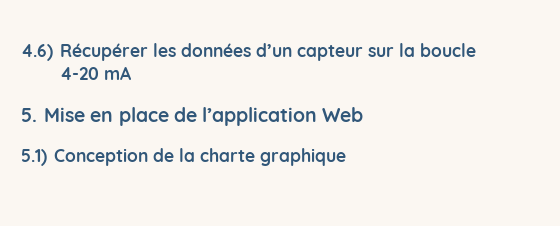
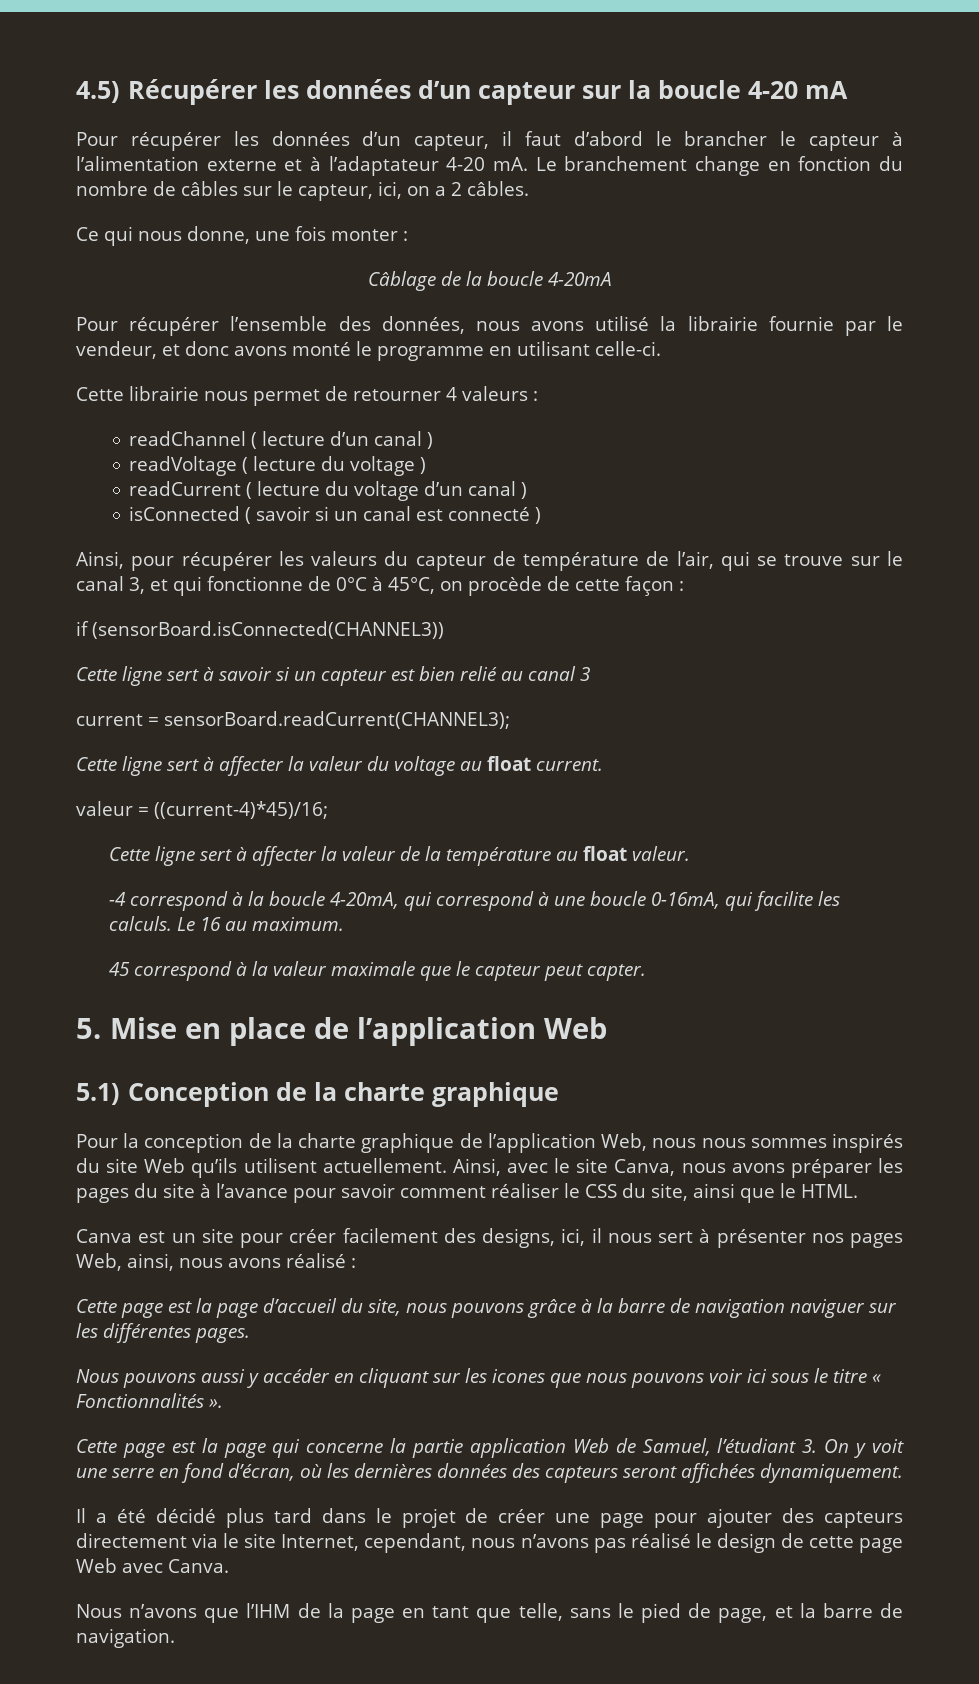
[21,44,53,61] 4.6) -> [76,81,119,103] 4.5)
(131, 73) none -> [76,131,903,151] [76,156,903,176] [76,181,529,201] [76,226,408,246] [367,271,612,291] [76,316,903,336] [76,341,661,361] [76,386,538,406] [129,431,434,449] [129,456,427,476] [129,481,528,501] [129,506,542,524] [76,551,903,571] [76,576,684,596] [76,621,444,639] [76,666,590,686] [76,711,510,729] [76,756,603,776] [76,801,328,819] [109,846,691,866] [109,891,841,911] [109,916,345,931] [109,961,647,981] // Pour récupérer les données d’un capteur, il faut d’abord le brancher le capteur à l’alimentation externe et à l’adaptateur 4-20 mA. Le branchement change en fonction du nombre de câbles sur le capteur, ici, on a 2 câbles. // Ce qui nous donne, une fois monter : // Câblage de la boucle 4-20mA // Pour récupérer l’ensemble des données, nous avons utilisé la librairie fournie par le vendeur, et donc avons monté le programme en utilisant celle-ci. // Cette librairie nous permet de retourner 4 valeurs : // readChannel ( lecture d’un canal ) // readVoltage ( lecture du voltage ) // readCurrent ( lecture du voltage d’un canal ) // isConnected ( savoir si un canal est connecté ) // Ainsi, pour récupérer les valeurs du capteur de température de l’air, qui se trouve sur le canal 3, et qui fonctionne de 0°C à 45°C, on procède de cette façon : // if (sensorBoard.isConnected(CHANNEL3)) // Cette ligne sert à savoir si un capteur est bien relié au canal 3 // current = sensorBoard.readCurrent(CHANNEL3); // Cette ligne sert à affecter la valeur du voltage au float current. // valeur = ((current-4)*45)/16; // Cette ligne sert à affecter la valeur de la température au float valeur. // -4 correspond à la boucle 4-20mA, qui correspond à une boucle 0-16mA, qui facilite les calculs. Le 16 au maximum. // 45 correspond à la valeur maximale que le capteur peut capter.
(346, 157) none -> [76,1133,904,1153] [76,1158,903,1178] [76,1183,858,1203] [76,1228,903,1248] [76,1253,356,1271] [76,1298,897,1318] [76,1323,250,1343] [76,1368,881,1388] [76,1393,223,1408] [76,1438,904,1458] [76,1463,903,1483] [76,1508,903,1528] [76,1533,903,1553] [76,1558,229,1573] [76,1603,903,1623] [76,1628,175,1648] // Pour la conception de la charte graphique de l’application Web, nous nous sommes inspirés du site Web qu’ils utilisent actuellement. Ainsi, avec le site Canva, nous avons préparer les pages du site à l’avance pour savoir comment réaliser le CSS du site, ainsi que le HTML. // Canva est un site pour créer facilement des designs, ici, il nous sert à présenter nos pages Web, ainsi, nous avons réalisé : // Cette page est la page d’accueil du site, nous pouvons grâce à la barre de navigation naviguer sur les différentes pages. // Nous pouvons aussi y accéder en cliquant sur les icones que nous pouvons voir ici sous le titre « Fonctionnalités ». // Cette page est la page qui concerne la partie application Web de Samuel, l’étudiant 3. On y voit une serre en fond d’écran, où les dernières données des capteurs seront affichées dynamiquement. // Il a été décidé plus tard dans le projet de créer une page pour ajouter des capteurs directement via le site Internet, cependant, nous n’avons pas réalisé le design de cette page Web avec Canva. // Nous n’avons que l’IHM de la page en tant que telle, sans le pied de page, et la barre de navigation.

